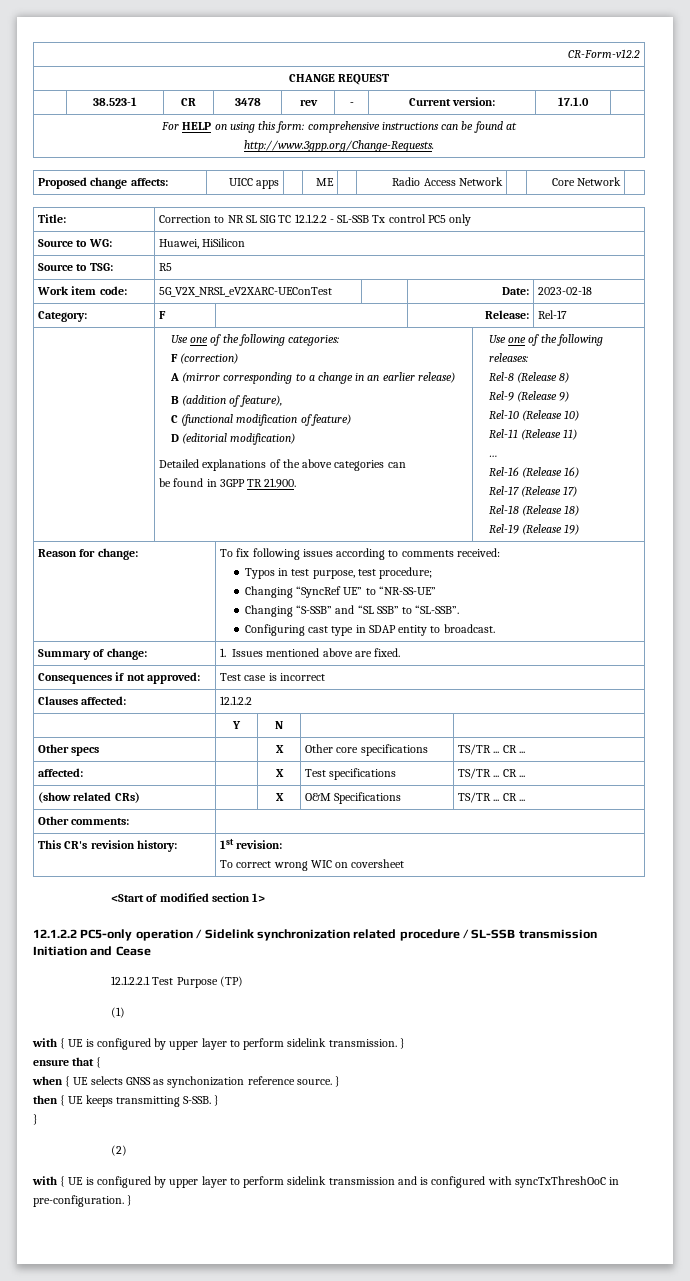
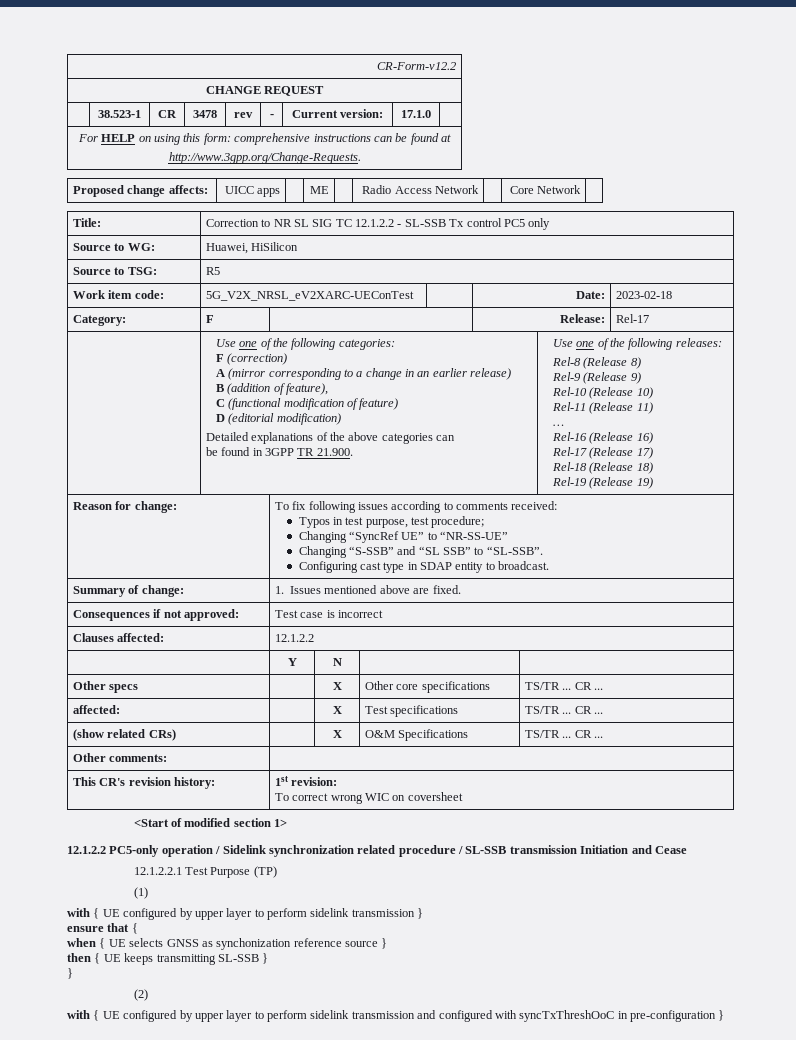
[85,1038,397,1050] is configured by upper layer to perform sidelink transmission. -> [123,908,415,920] configured by upper layer to perform sidelink transmission
[296,1079,332,1085] source. -> [345,941,378,947] source
[183,1096,212,1104] S-SSB. -> [217,954,259,962] SL-SSB
[85,1177,94,1185] is -> (120, 1015) none
[420,1177,429,1185] is -> (437, 1014) none
[33,1195,124,1207] pre-configuration. -> [630,1010,716,1022] pre-configuration

